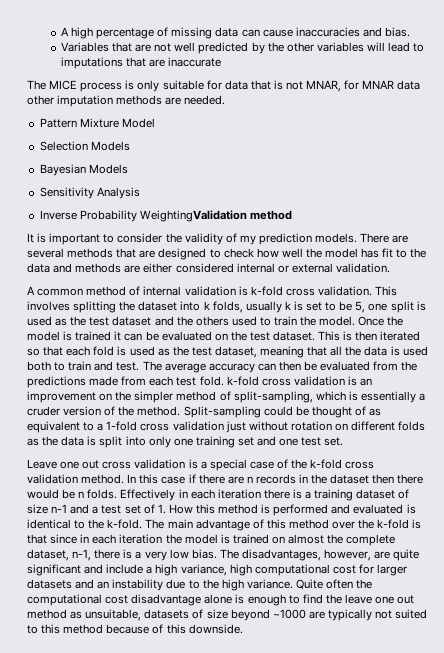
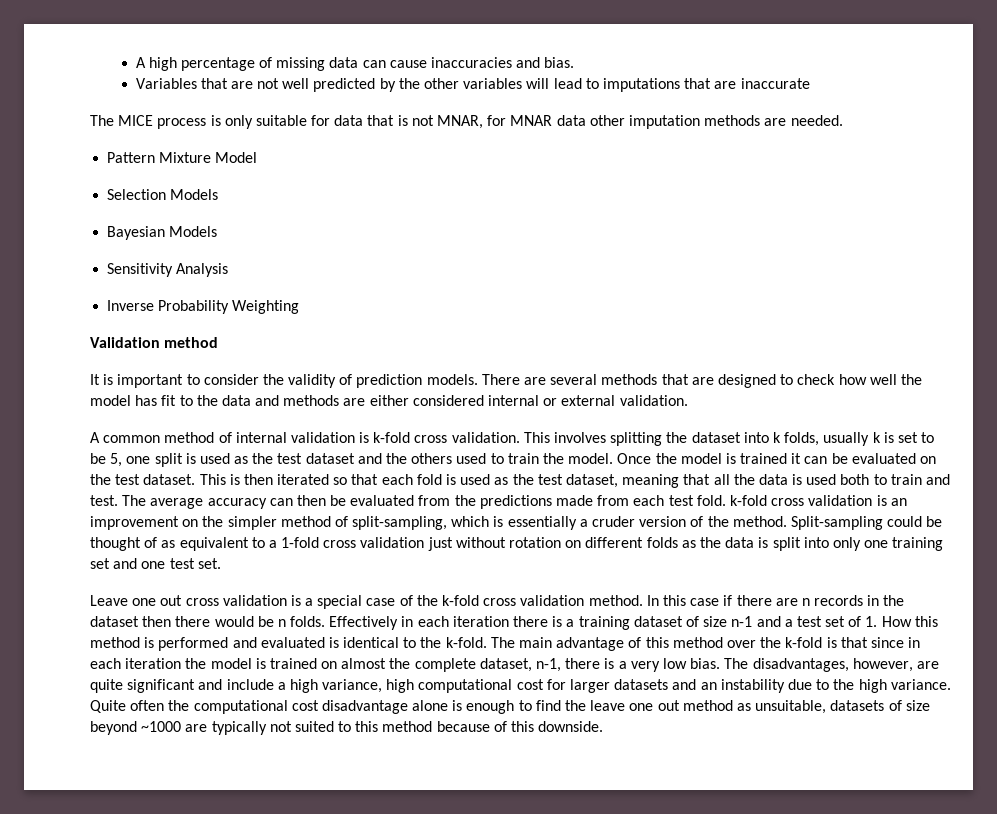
[139,210,247,222] WeightingValidation -> [232,300,300,314] [90,337,160,348] Weighting // Validation
[239,235,256,245] my -> (353, 379) none

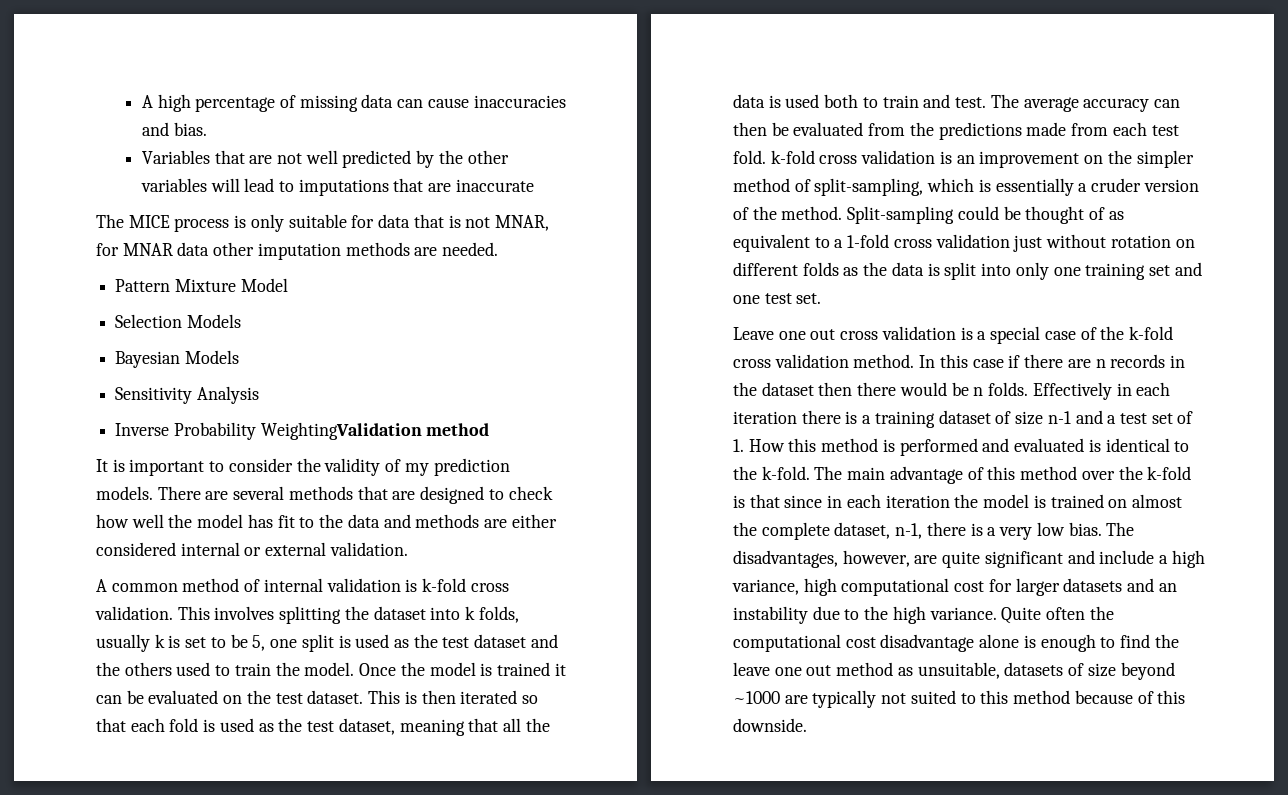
[232,300,300,314] [90,337,160,348] Weighting // Validation -> [260,422,422,440] WeightingValidation
(353, 379) none -> [404,463,429,476] my

